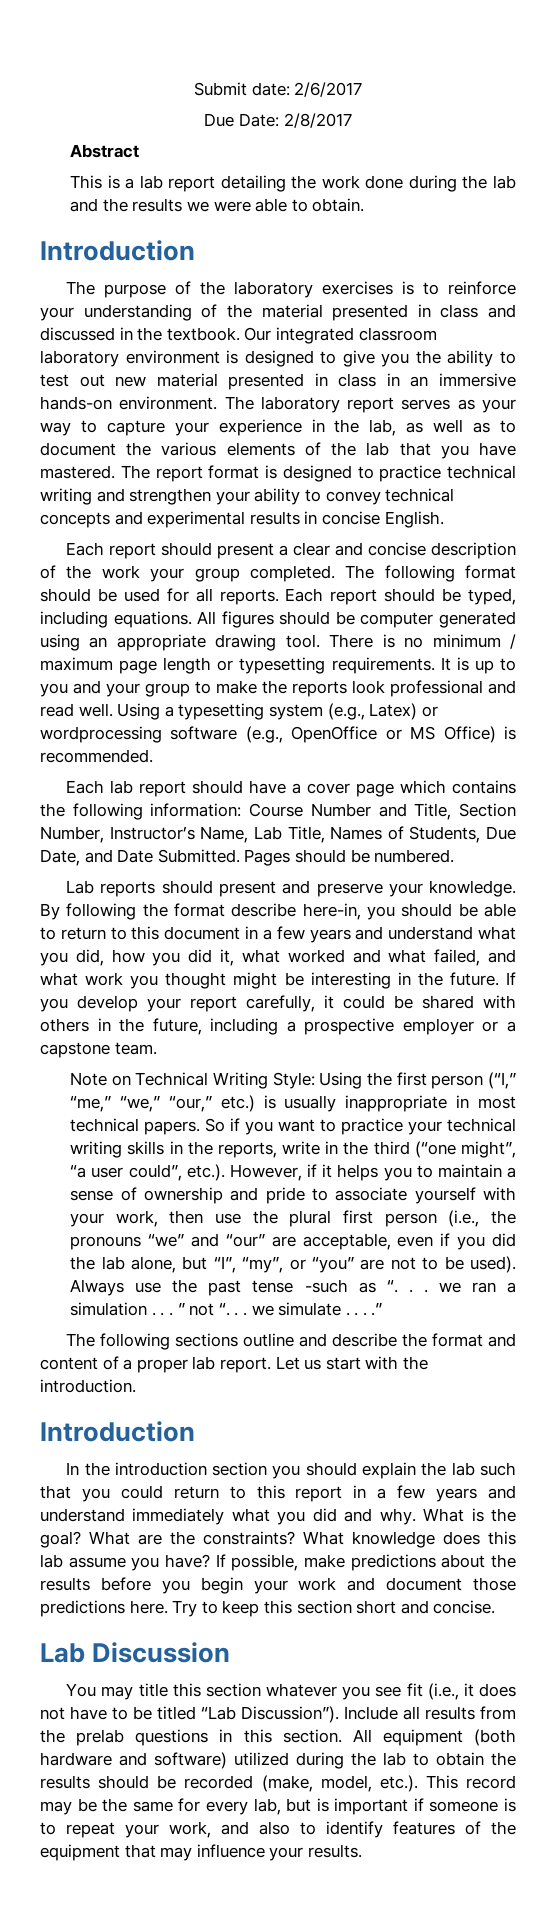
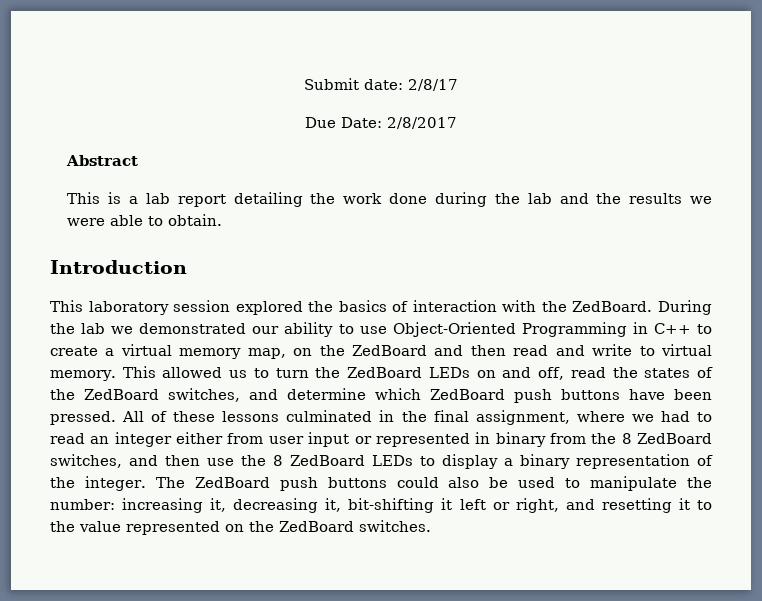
[294,82,363,97] 2/6/2017 -> [408,79,458,91] 2/8/17
[66,281,516,298] [40,304,516,321] [40,327,437,344] [40,350,516,367] [40,373,516,390] [40,396,516,413] [40,419,517,436] [40,442,516,459] [40,465,516,482] [40,488,455,505] [40,511,444,528] [66,542,516,559] [40,565,516,582] [40,588,516,605] [40,611,516,628] [40,634,516,651] [40,657,516,674] [40,680,516,697] [40,703,438,720] [40,726,516,743] [40,749,153,763] [66,780,516,797] [40,803,516,820] [40,826,516,843] [40,849,455,866] [66,880,516,897] [40,903,516,920] [40,926,516,943] [40,949,516,966] [40,972,517,989] [40,995,516,1012] [40,1018,516,1035] [40,1042,157,1058] [70,1072,516,1089] [70,1095,516,1112] [70,1118,516,1135] [70,1141,516,1158] [70,1164,516,1181] [70,1187,516,1204] [70,1210,516,1227] [70,1233,516,1250] [70,1256,517,1273] [70,1279,516,1296] [70,1302,383,1316] [66,1333,516,1350] [40,1356,428,1373] [40,1379,136,1393] [40,1421,195,1442] [66,1462,516,1479] [40,1485,517,1502] [40,1508,517,1525] [40,1531,516,1548] [40,1554,516,1571] [40,1577,516,1594] [40,1600,496,1617] [40,1642,231,1663] [66,1683,516,1700] [40,1706,516,1723] [40,1729,516,1746] [40,1752,516,1769] [40,1775,516,1792] [40,1798,516,1815] [40,1821,516,1838] [40,1844,362,1861] The purpose of the laboratory exercises is to reinforce your understanding of the material presented in class and discussed in the textbook. Our integrated classroom laboratory environment is designed to give you the ability to test out new material presented in class in an immersive hands-on environment. The laboratory report serves as your way to capture your experience in the lab, as well as to document the various elements of the lab that you have mastered. The report format is designed to practice technical writing and strengthen your ability to convey technical concepts and experimental results in concise English. // Each report should present a clear and concise description of the work your group completed. The following format should be used for all reports. Each report should be typed, including equations. All figures should be computer generated using an appropriate drawing tool. There is no minimum / maximum page length or typesetting requirements. It is up to you and your group to make the reports look professional and read well. Using a typesetting system (e.g., Latex) or wordprocessing software (e.g., OpenOffice or MS Office) is recommended. // Each lab report should have a cover page which contains the following information: Course Number and Title, Section Number, Instructor’s Name, Lab Title, Names of Students, Due Date, and Date Submitted. Pages should be numbered. // Lab reports should present and preserve your knowledge. By following the format describe here-in, you should be able to return to this document in a few years and understand what you did, how you did it, what worked and what failed, and what work you thought might be interesting in the future. If you develop your report carefully, it could be shared with others in the future, including a prospective employer or a capstone team. // Note on Technical Writing Style: Using the first person (“I,” “me,” “we,” “our,” etc.) is usually inappropriate in most technical papers. So if you want to practice your technical writing skills in the reports, write in the third (“one might”, “a user could”, etc.). However, if it helps you to maintain a sense of ownership and pride to associate yourself with your work, then use the plural first person (i.e., the pronouns “we” and “our” are acceptable, even if you did the lab alone, but “I”, “my”, or “you” are not to be used). Always use the past tense -such as “. . . we ran a simulation . . . ” not “. . . we simulate . . . .” // The following sections outline and describe the format and content of a proper lab report. Let us start with the introduction. // Introduction // In the introduction section you should explain the lab such that you could return to this report in a few years and understand immediately what you did and why. What is the goal? What are the constraints? What knowledge does this lab assume you have? If possible, make predictions about the results before you begin your work and document those predictions here. Try to keep this section short and concise. // Lab Discussion // You may title this section whatever you see fit (i.e., it does not have to be titled “Lab Discussion”). Include all results from the prelab questions in this section. All equipment (both hardware and software) utilized during the lab to obtain the results should be recorded (make, model, etc.). This record may be the same for every lab, but is important if someone is to repeat your work, and also to identify features of the equipment that may influence your results. -> [50,300,712,315] [50,322,713,337] [50,344,713,359] [50,366,713,381] [50,388,712,403] [50,410,713,425] [50,432,712,447] [50,454,713,469] [50,476,712,491] [50,498,713,513] [50,520,431,535] This laboratory session explored the basics of interaction with the ZedBoard. During the lab we demonstrated our ability to use Object-Oriented Programming in C++ to create a virtual memory map, on the ZedBoard and then read and write to virtual memory. This allowed us to turn the ZedBoard LEDs on and off, read the states of the ZedBoard switches, and determine which ZedBoard push buttons have been pressed. All of these lessons culminated in the final assignment, where we had to read an integer either from user input or represented in binary from the 8 ZedBoard switches, and then use the 8 ZedBoard LEDs to display a binary representation of the integer. The ZedBoard push buttons could also be used to manipulate the number: increasing it, decreasing it, bit-shifting it left or right, and resetting it to the value represented on the ZedBoard switches.

